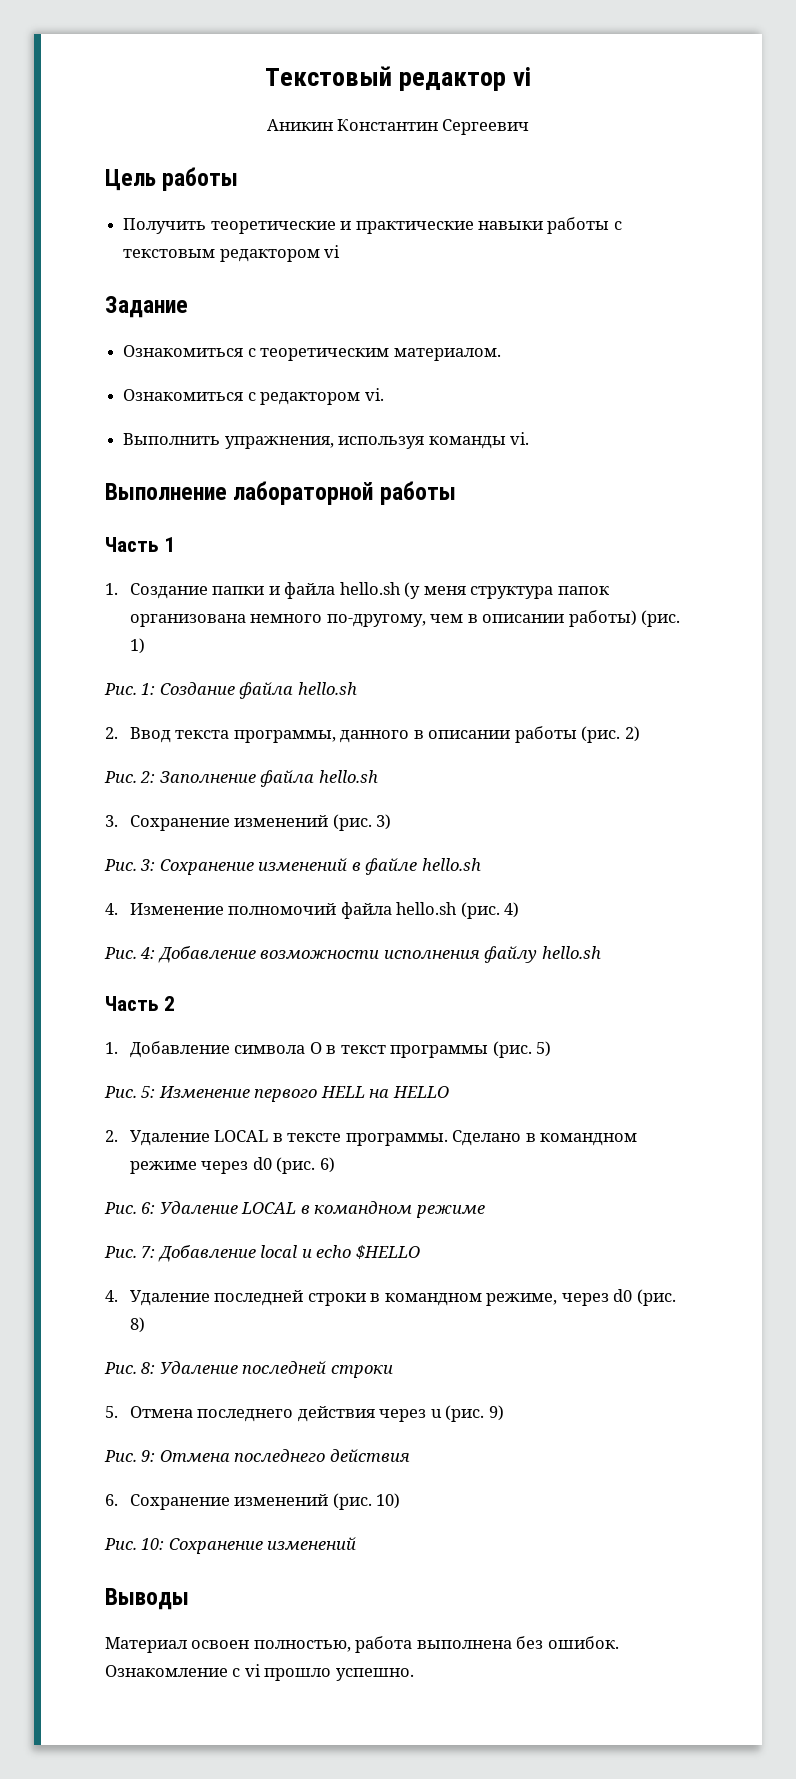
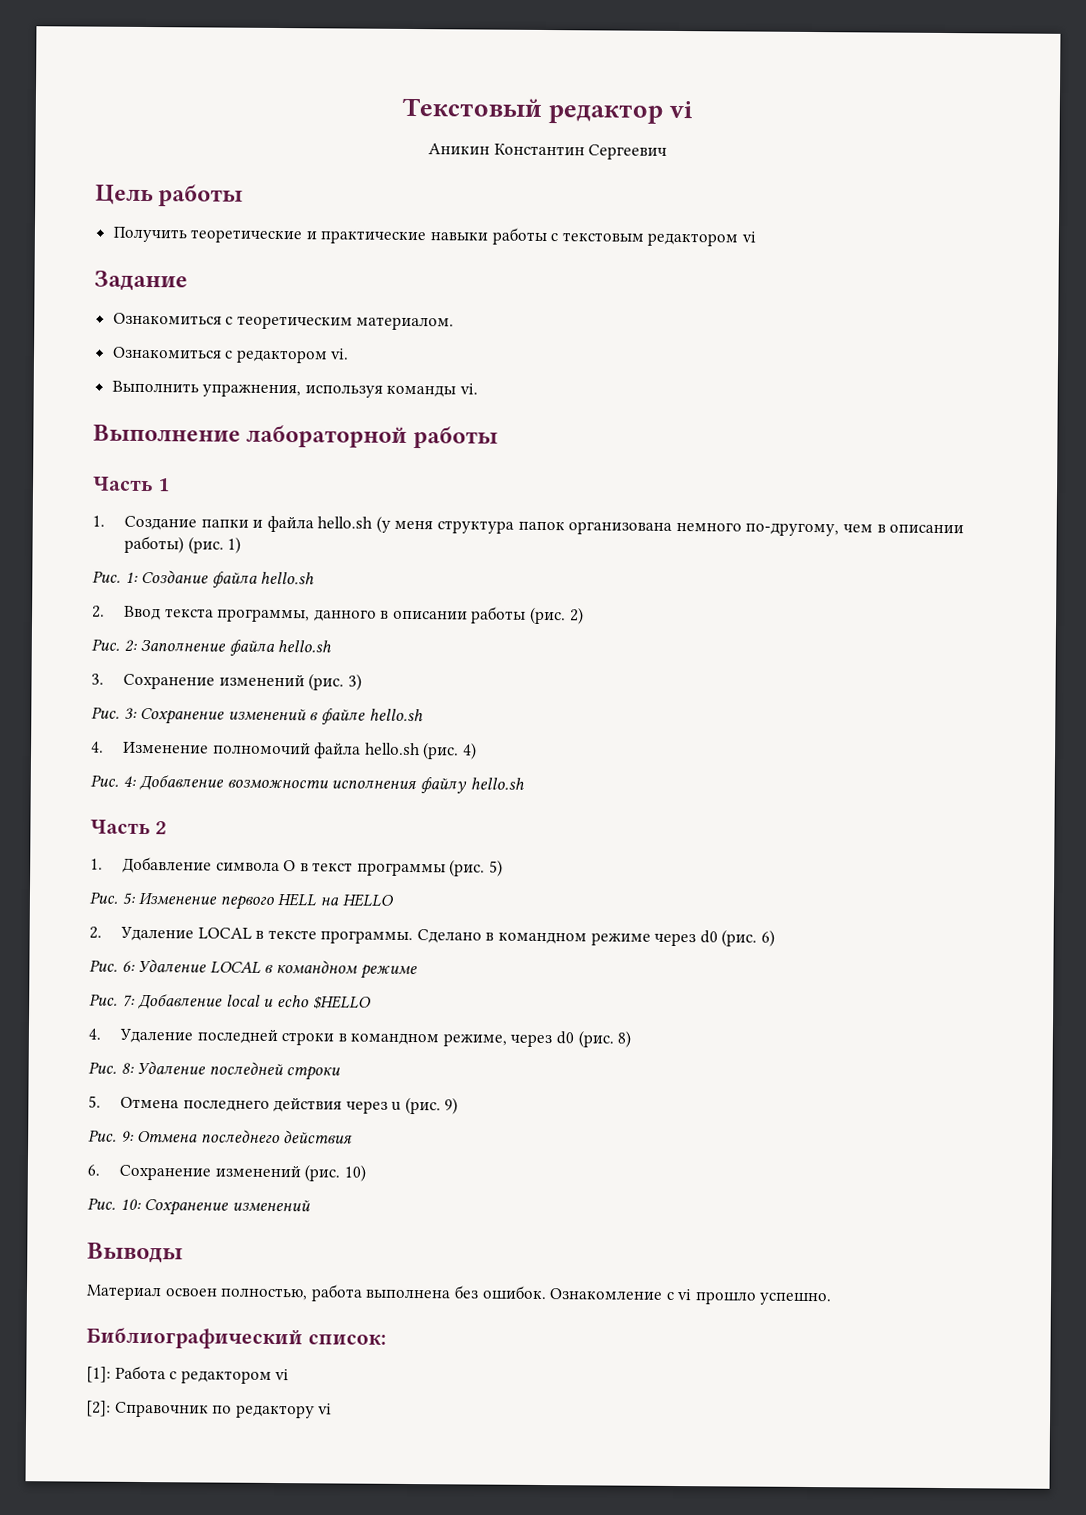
(414, 1674) none -> [86,1327,387,1350] [86,1365,290,1384] [86,1400,333,1419] // Библиографический список: // [1]: Работа с редактором vi // [2]: Справочник по редактору vi

